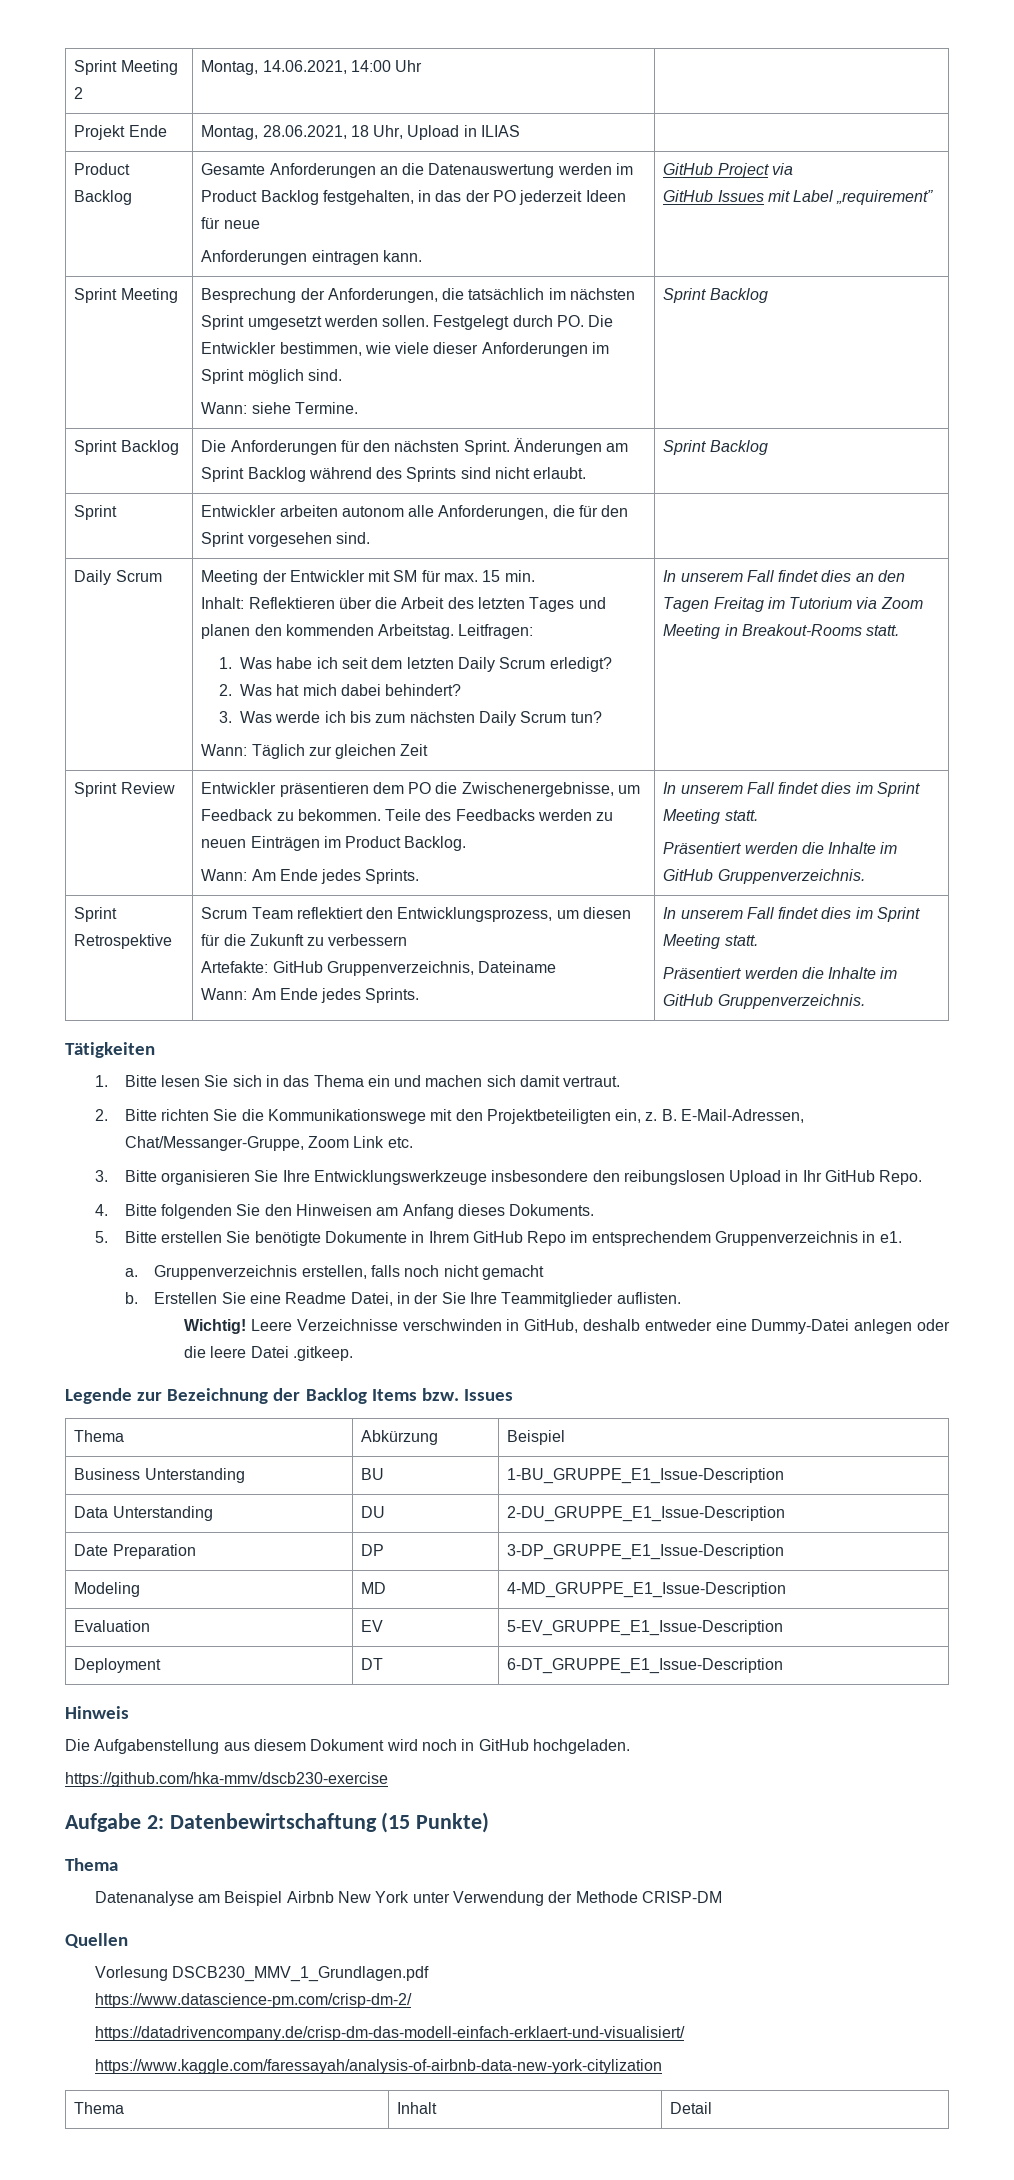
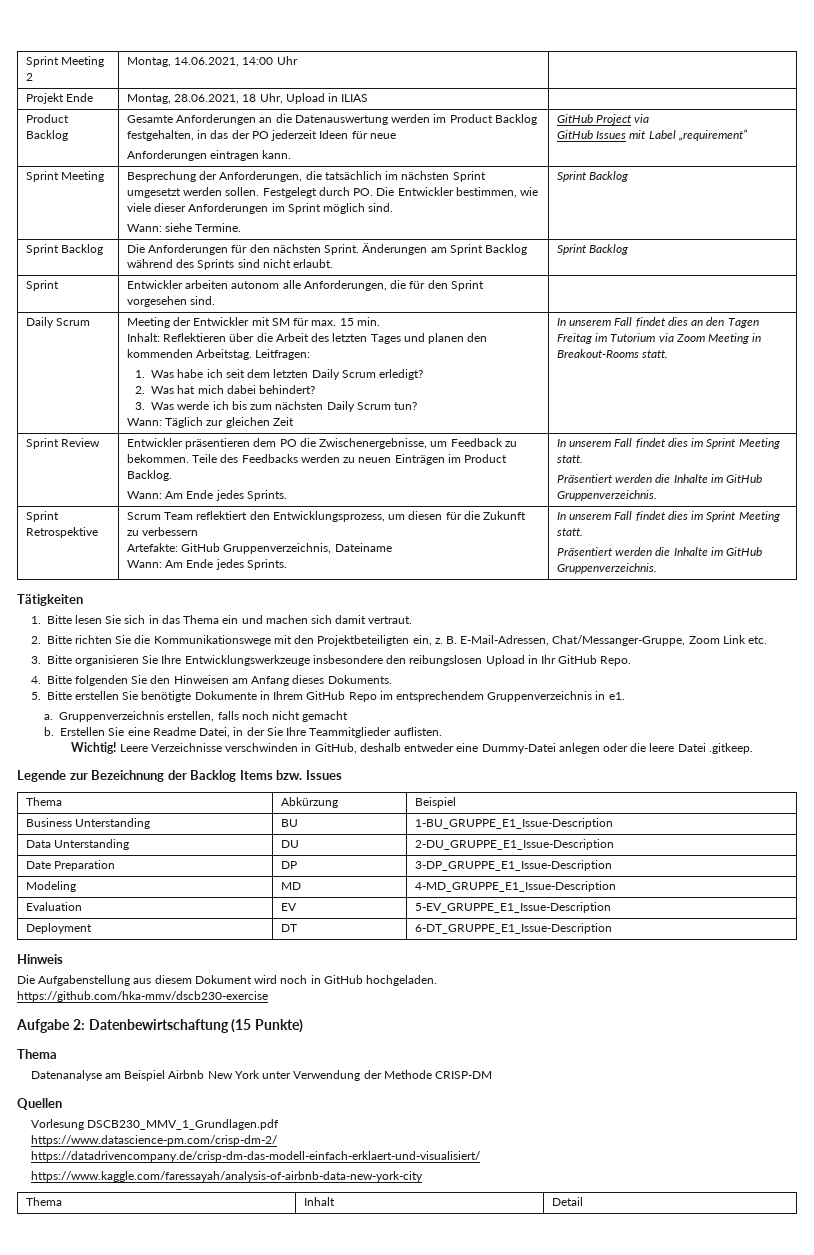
[94,2059,662,2074] https://www.kaggle.com/faressayah/analysis-of-airbnb-data-new-york-citylization -> [30,1171,423,1182] https://www.kaggle.com/faressayah/analysis-of-airbnb-data-new-york-city

